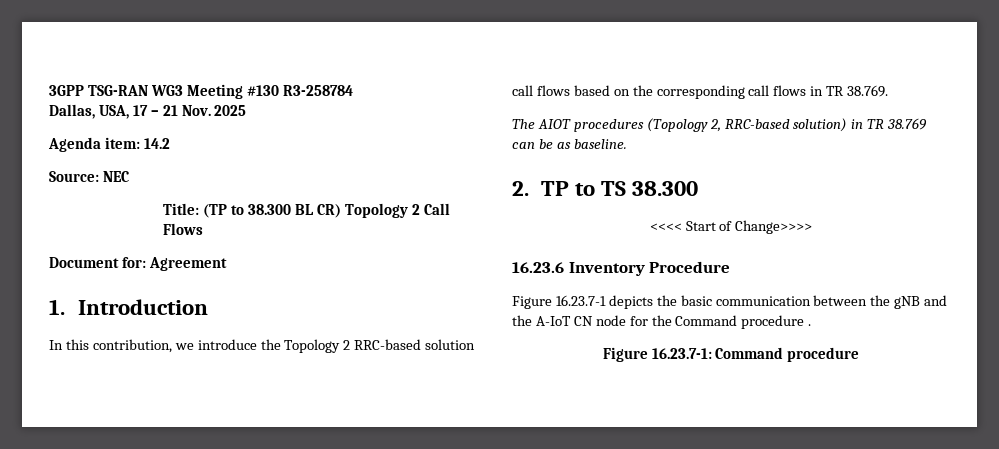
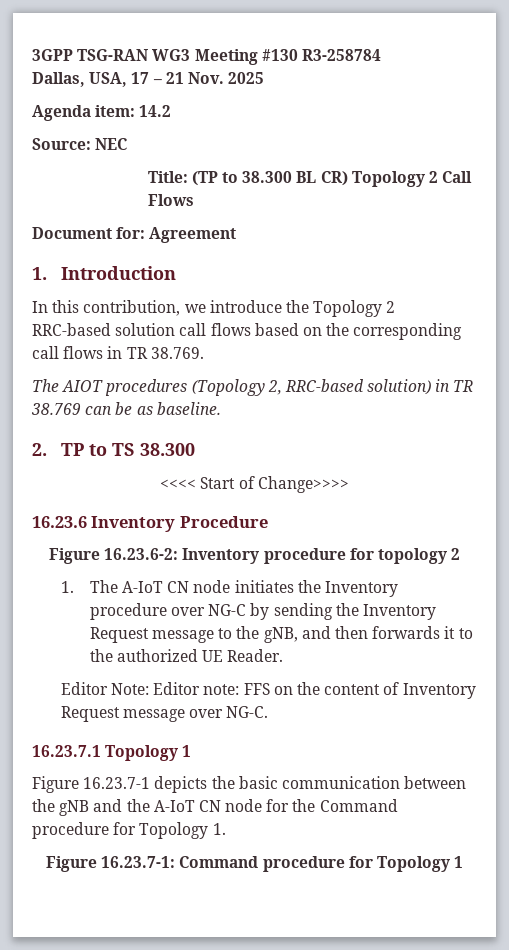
(731, 267) none -> [48,548,461,564] [60,580,398,597] [89,603,436,620] [89,626,473,643] [89,649,284,662] [60,682,476,699] [60,706,269,722] [32,745,192,761] // Figure 16.23.6-2: Inventory procedure for topology 2 // 1. The A-IoT CN node initiates the Inventory procedure over NG-C by sending the Inventory Request message to the gNB, and then forwards it to the authorized UE Reader. // Editor Note: Editor note: FFS on the content of Inventory Request message over NG-C. // 16.23.7.1 Topology 1
[808,324,812,326] . -> [113,822,226,839] for Topology 1.
(860, 354) none -> [348,856,464,872] for Topology 1

